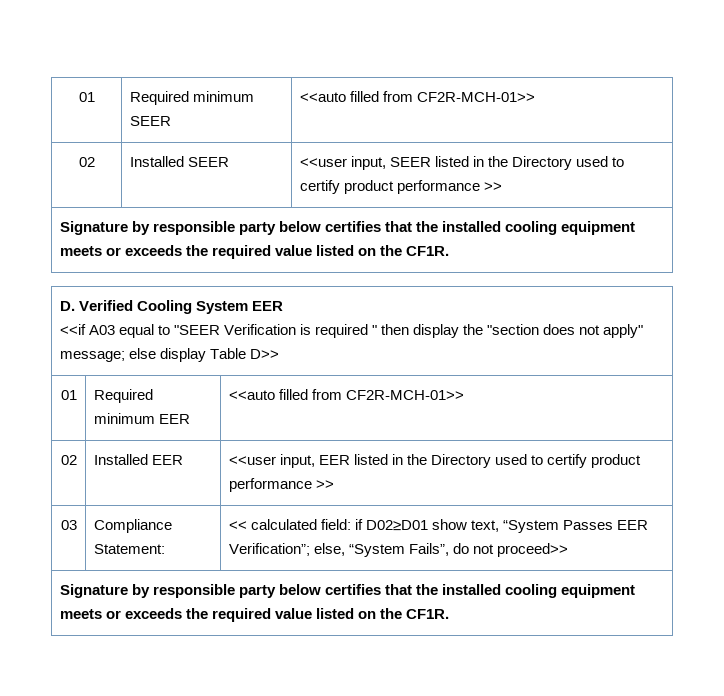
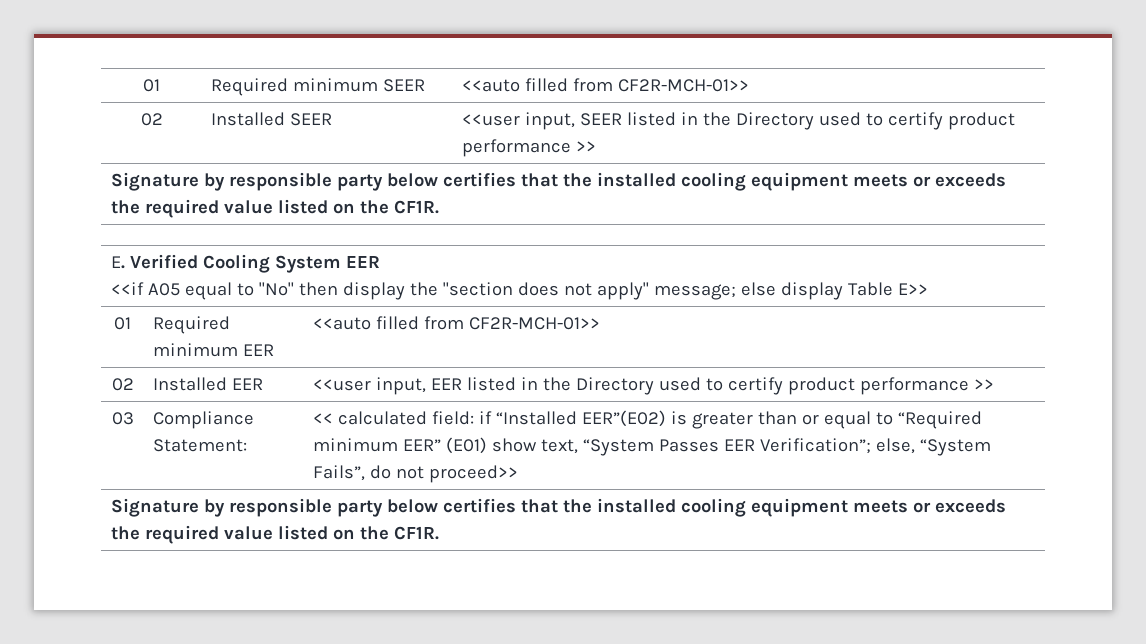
[59,301,75,311] D. -> [110,256,125,269] E.
[88,324,377,338] A03 equal to "SEER Verification is required " -> [147,282,294,300] A05 equal to "No"
[249,349,279,359] D>> -> [897,283,928,295] E>>
[365,520,428,531] D02≥D01 -> [495,410,982,429] [312,437,487,454] “Installed EER”(E02) is greater than or equal to “Required minimum EER” (E01)

